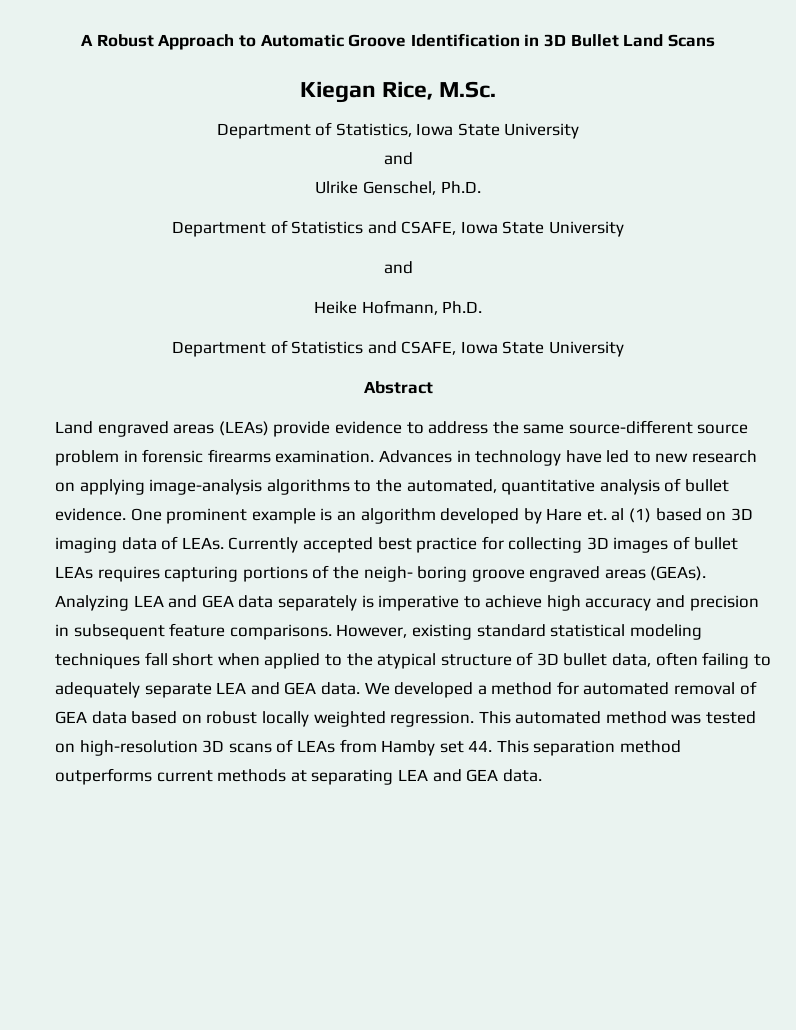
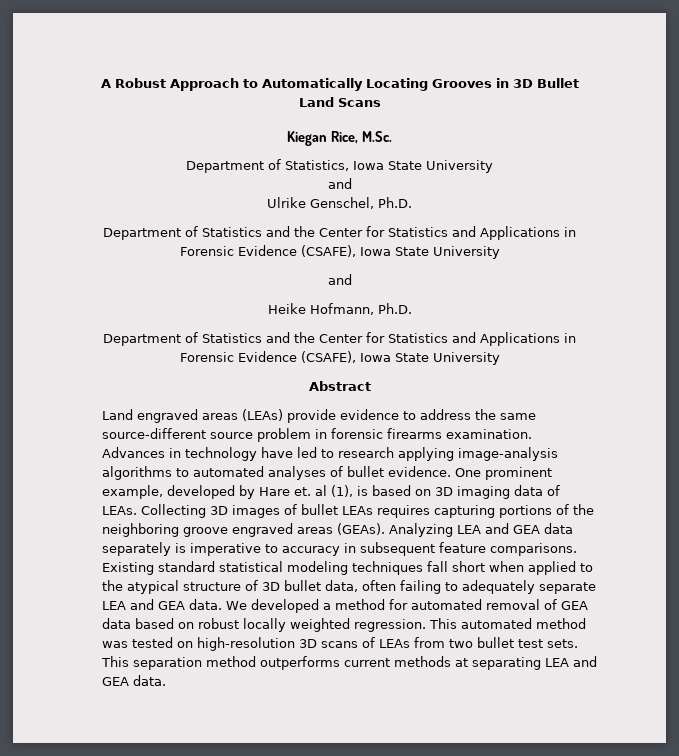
[260,33,520,47] Automatic Groove Identification -> [261,78,492,91] Automatically Locating Grooves
[401,221,457,235] CSAFE, -> [294,226,576,240] [179,245,356,257] the Center for Statistics and Applications in Forensic Evidence (CSAFE),
[401,341,457,355] CSAFE, -> [294,332,576,346] [179,351,356,363] the Center for Statistics and Applications in Forensic Evidence (CSAFE),
[655,450,758,463] [54,482,75,492] new research on -> [337,447,394,458] research
[375,479,660,495] the automated, quantitative analysis -> [192,466,326,480] automated analyses
[251,508,436,524] example is an algorithm -> [101,485,163,499] example,
[629,508,652,523] (1) -> [330,485,368,497] (1), is
[228,536,583,553] Currently accepted best practice for collecting -> [140,504,206,518] Collecting
[363,566,468,582] neigh- boring -> [101,523,179,537] neighboring
[485,595,759,611] achieve high accuracy and precision -> [281,546,340,556] accuracy
[336,624,472,640] However, existing -> [101,562,154,575] Existing
[381,740,493,756] Hamby set 44. -> [448,637,578,648] two bullet test sets.

